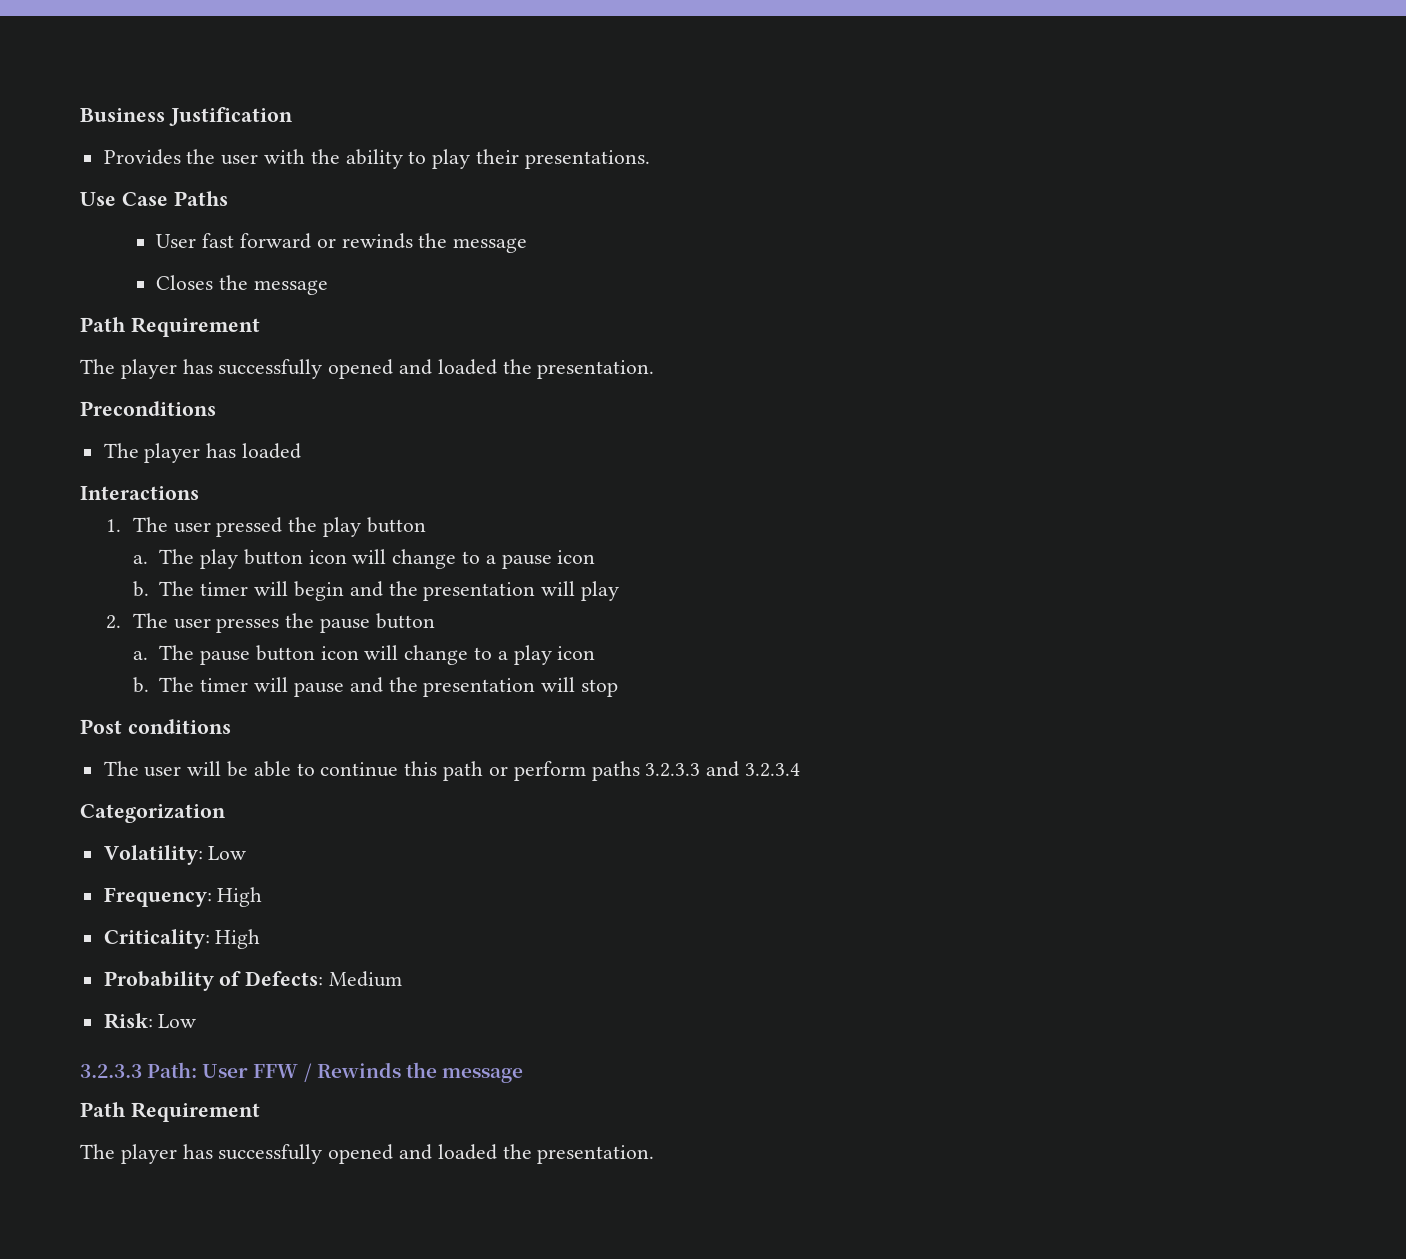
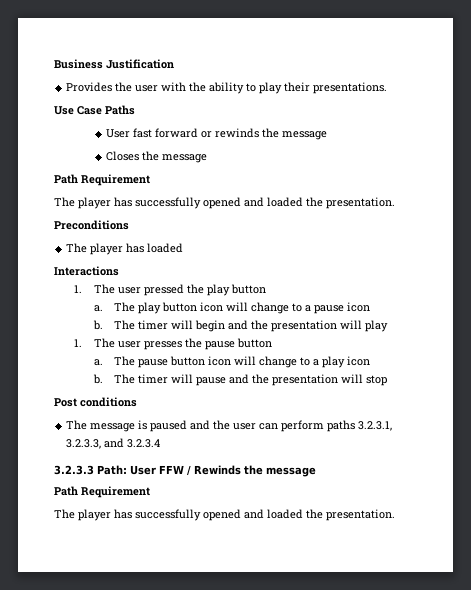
[106,615,122,629] 2. -> [73,339,82,347] 1.
[144,761,800,781] [80,804,226,823] [103,845,247,865] [103,887,263,907] [103,929,261,949] [103,971,403,991] [103,1013,197,1029] user will be able to continue this path or perform paths 3.2.3.3 and 3.2.3.4 // Categorization // Volatility: Low // Frequency: High // Criticality: High // Probability of Defects: Medium // Risk: Low -> [90,420,393,432] [66,438,161,449] message is paused and the user can perform paths 3.2.3.1, 3.2.3.3, and 3.2.3.4

